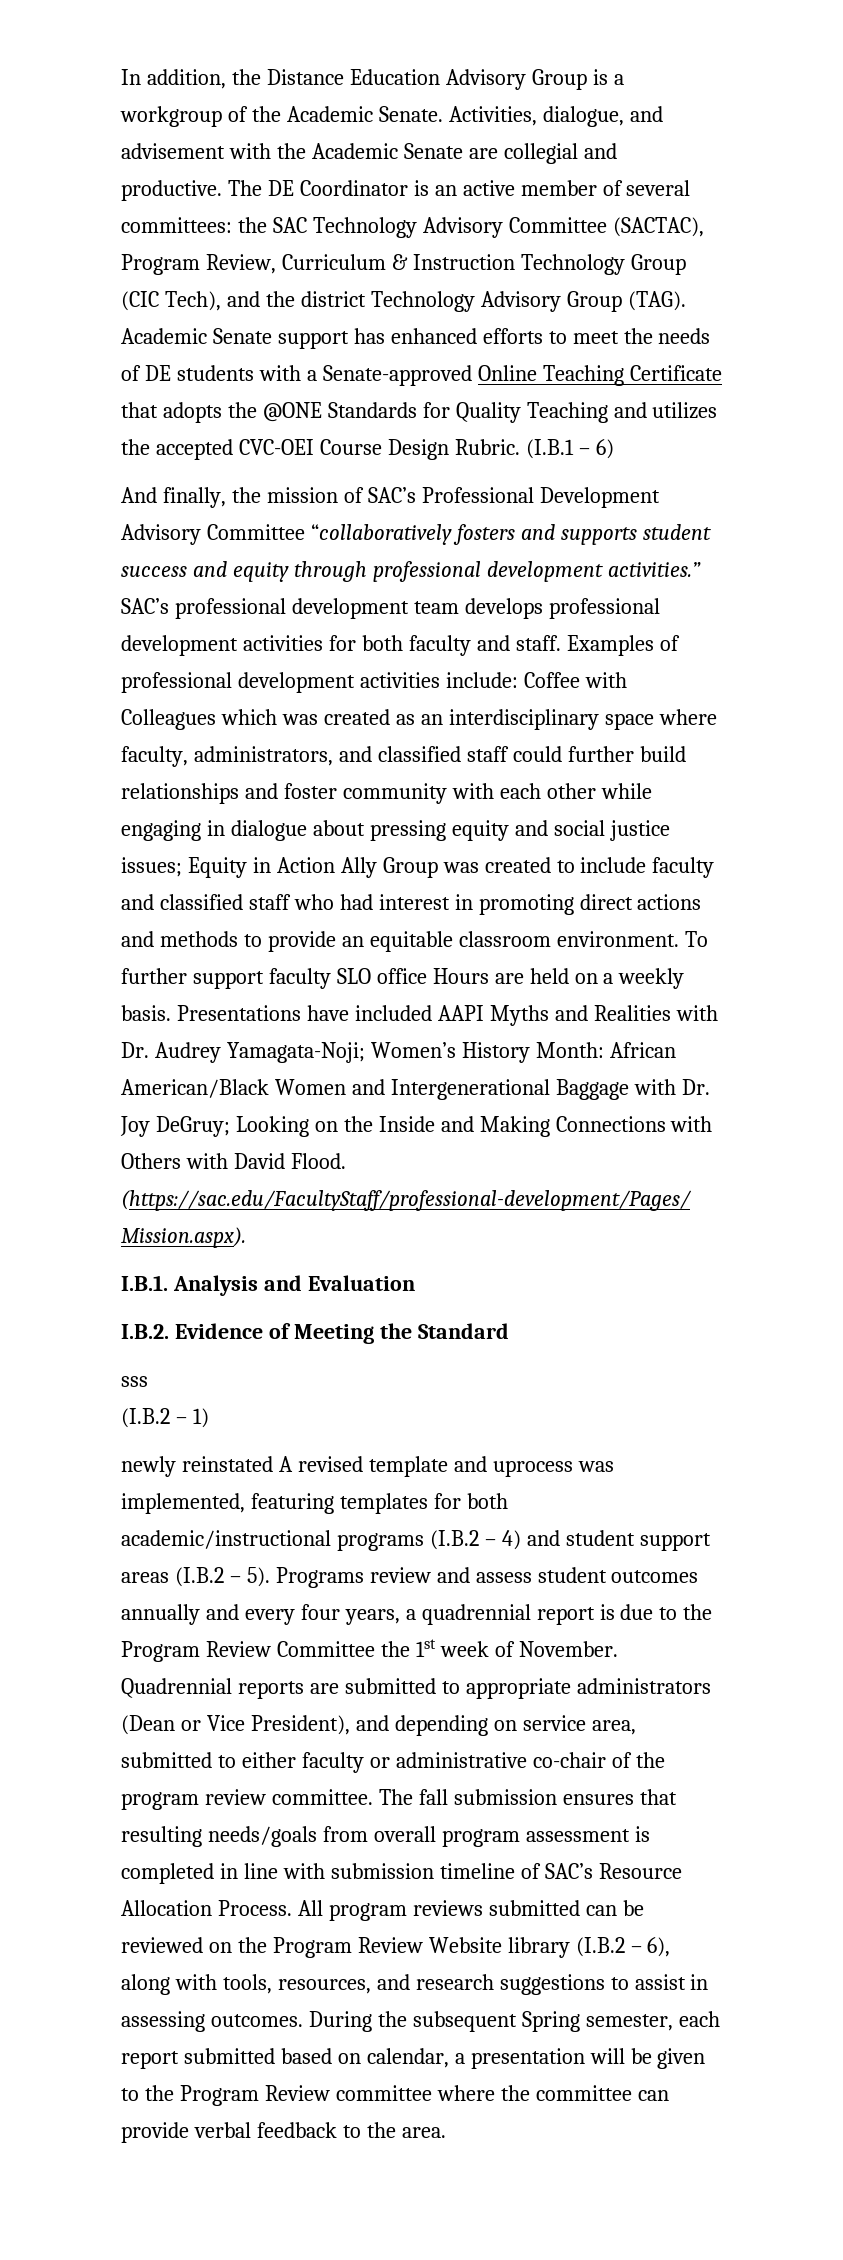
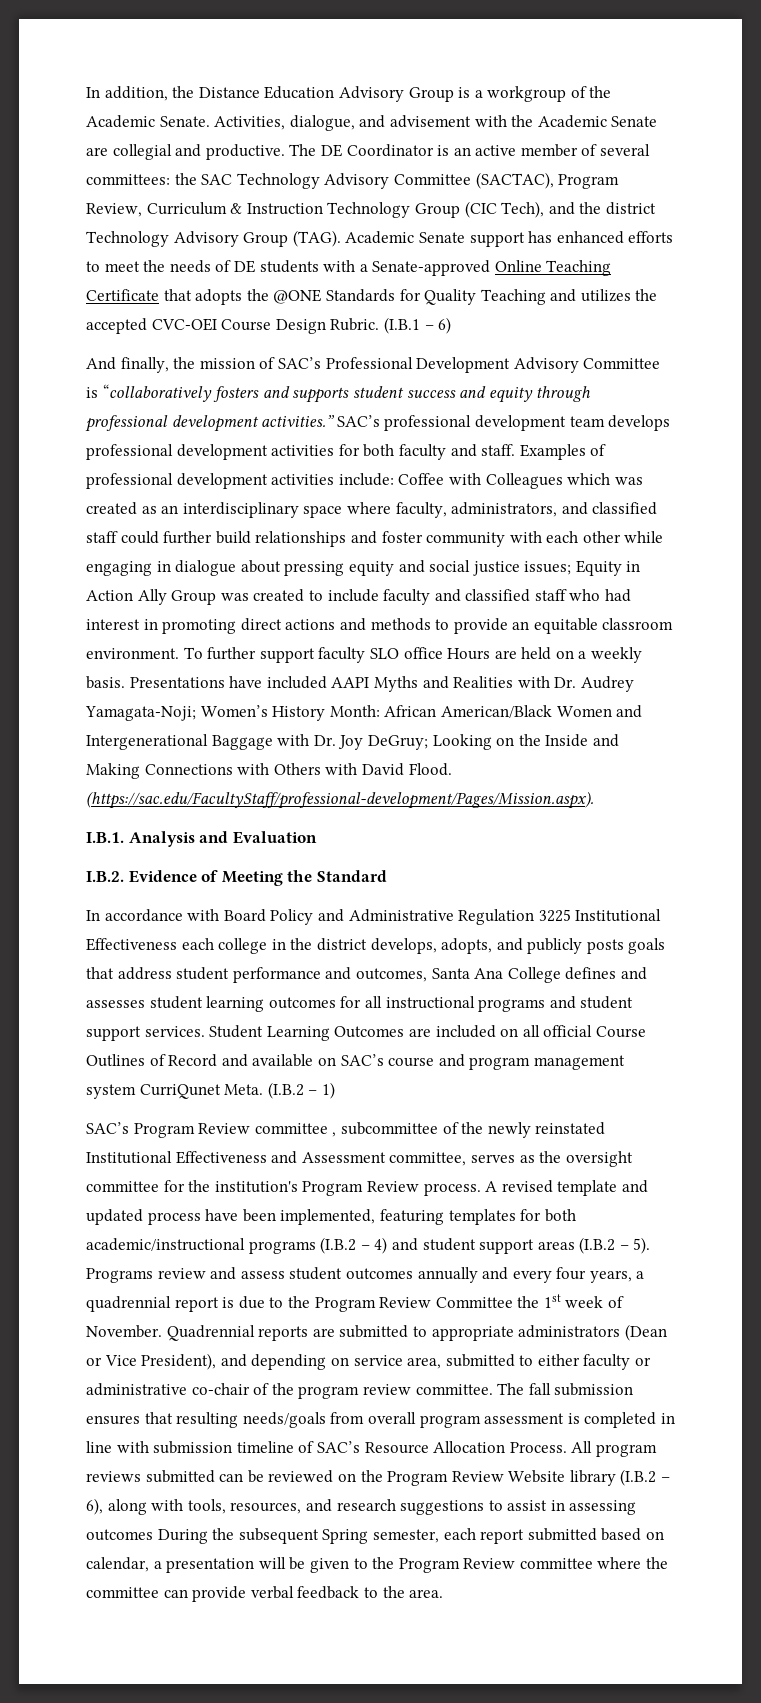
(305, 532) none -> [86,387,98,398] is
[121,1376,148,1387] [121,1408,209,1428] [121,1456,614,1477] sss // (I.B.2 – 1) // newly reinstated A revised template and uprocess was -> [86,909,662,925] [86,938,666,954] [86,967,647,983] [86,996,634,1012] [86,1025,646,1041] [86,1054,625,1070] [86,1082,335,1099] [86,1122,606,1138] [86,1151,633,1167] [86,1180,648,1196] [86,1209,276,1225] In accordance with Board Policy and Administrative Regulation 3225 Institutional Effectiveness each college in the district develops, adopts, and publicly posts goals that address student performance and outcomes, Santa Ana College defines and assesses student learning outcomes for all instructional programs and student support services. Student Learning Outcomes are included on all official Course Outlines of Record and available on SAC’s course and program management system CurriQunet Meta. (I.B.2 – 1) // SAC’s Program Review committee , subcommittee of the newly reinstated Institutional Effectiveness and Assessment committee, serves as the oversight committee for the institution's Program Review process. A revised template and updated process have been
[210,2014,303,2027] outcomes. -> [86,1529,153,1541] outcomes

